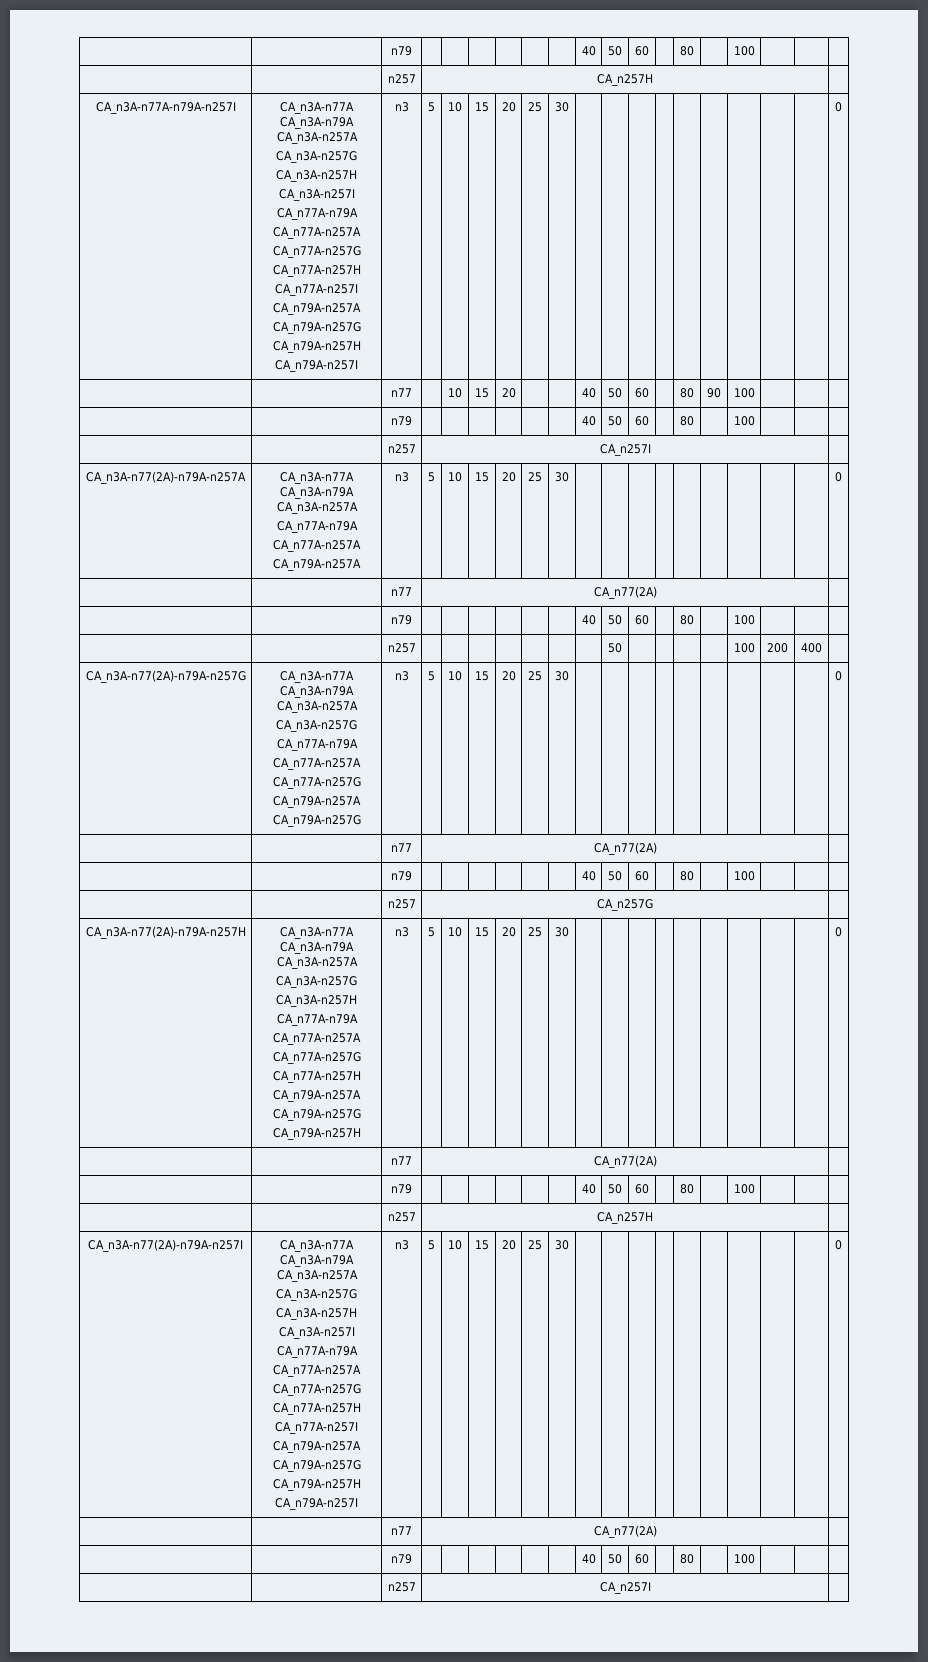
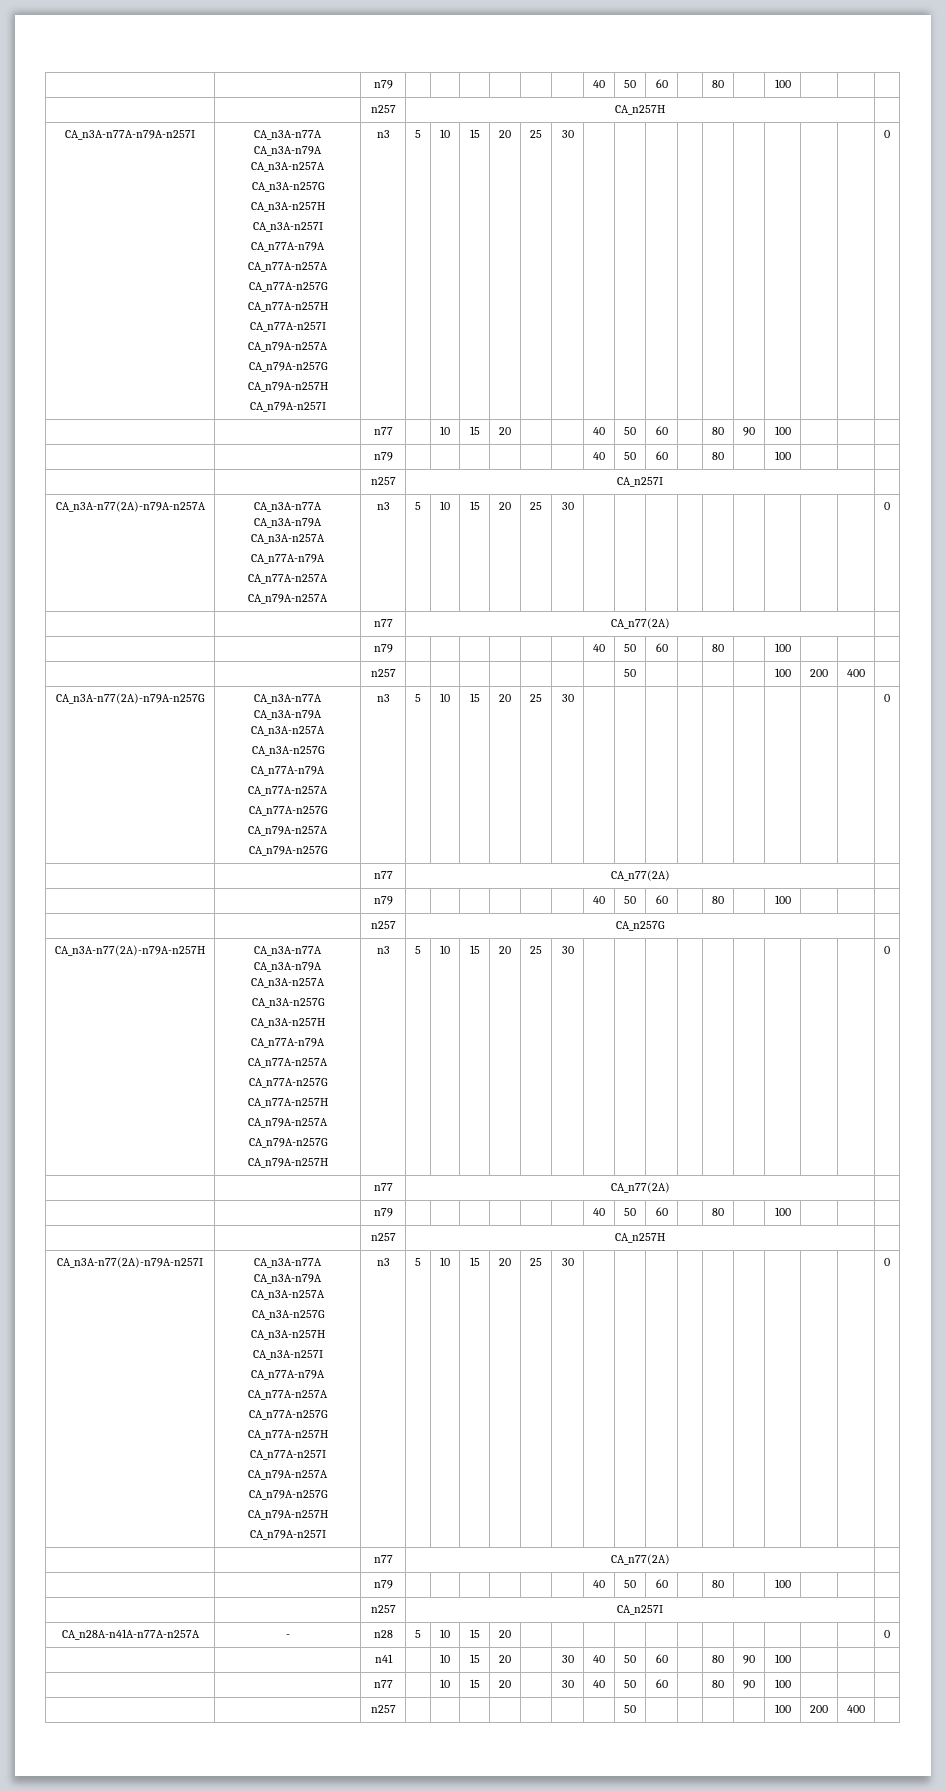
(651, 1588) none -> [61,1629,200,1640] [285,1634,290,1638] [373,1630,393,1638] [415,1630,421,1638] [440,1629,450,1638] [469,1629,480,1638] [499,1630,511,1638] [884,1630,890,1638] [374,1654,393,1663] [440,1654,450,1663] [469,1654,480,1663] [499,1655,511,1663] [561,1655,574,1663] [593,1655,605,1663] [624,1655,636,1663] [655,1654,668,1663] [712,1655,724,1663] [743,1655,755,1664] [774,1654,791,1663] [373,1680,393,1688] [440,1679,450,1688] [469,1679,480,1688] [499,1680,511,1688] [561,1680,574,1688] [593,1680,605,1688] [624,1680,636,1688] [655,1679,668,1688] [712,1680,724,1688] [743,1680,755,1689] [774,1679,791,1688] [370,1705,396,1713] [624,1705,636,1713] [774,1704,791,1713] [810,1705,828,1713] [847,1705,865,1713] // CA_n28A-n41A-n77A-n257A | - | n28 | 5 | 10 | 15 | 20 | | | | | | | | | | | | 0 // | | n41 | | 10 | 15 | 20 | | 30 | 40 | 50 | 60 | | 80 | 90 | 100 | | | // | | n77 | | 10 | 15 | 20 | | 30 | 40 | 50 | 60 | | 80 | 90 | 100 | | | // | | n257 | | | | | | | | 50 | | | | | 100 | 200 | 400 |

